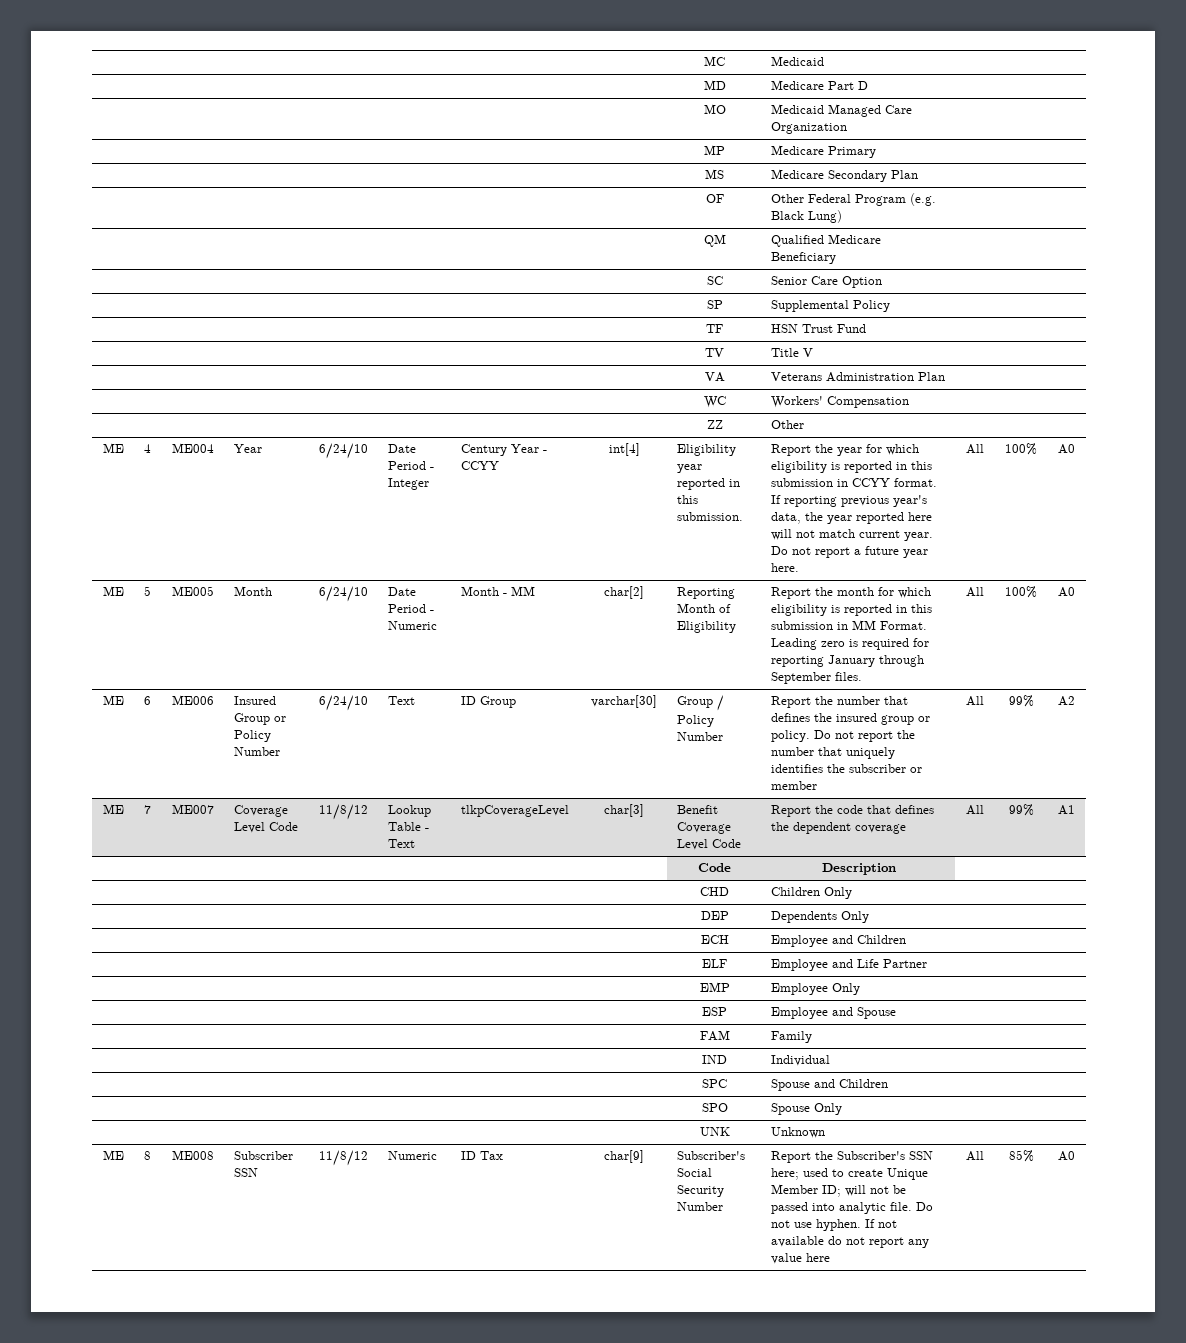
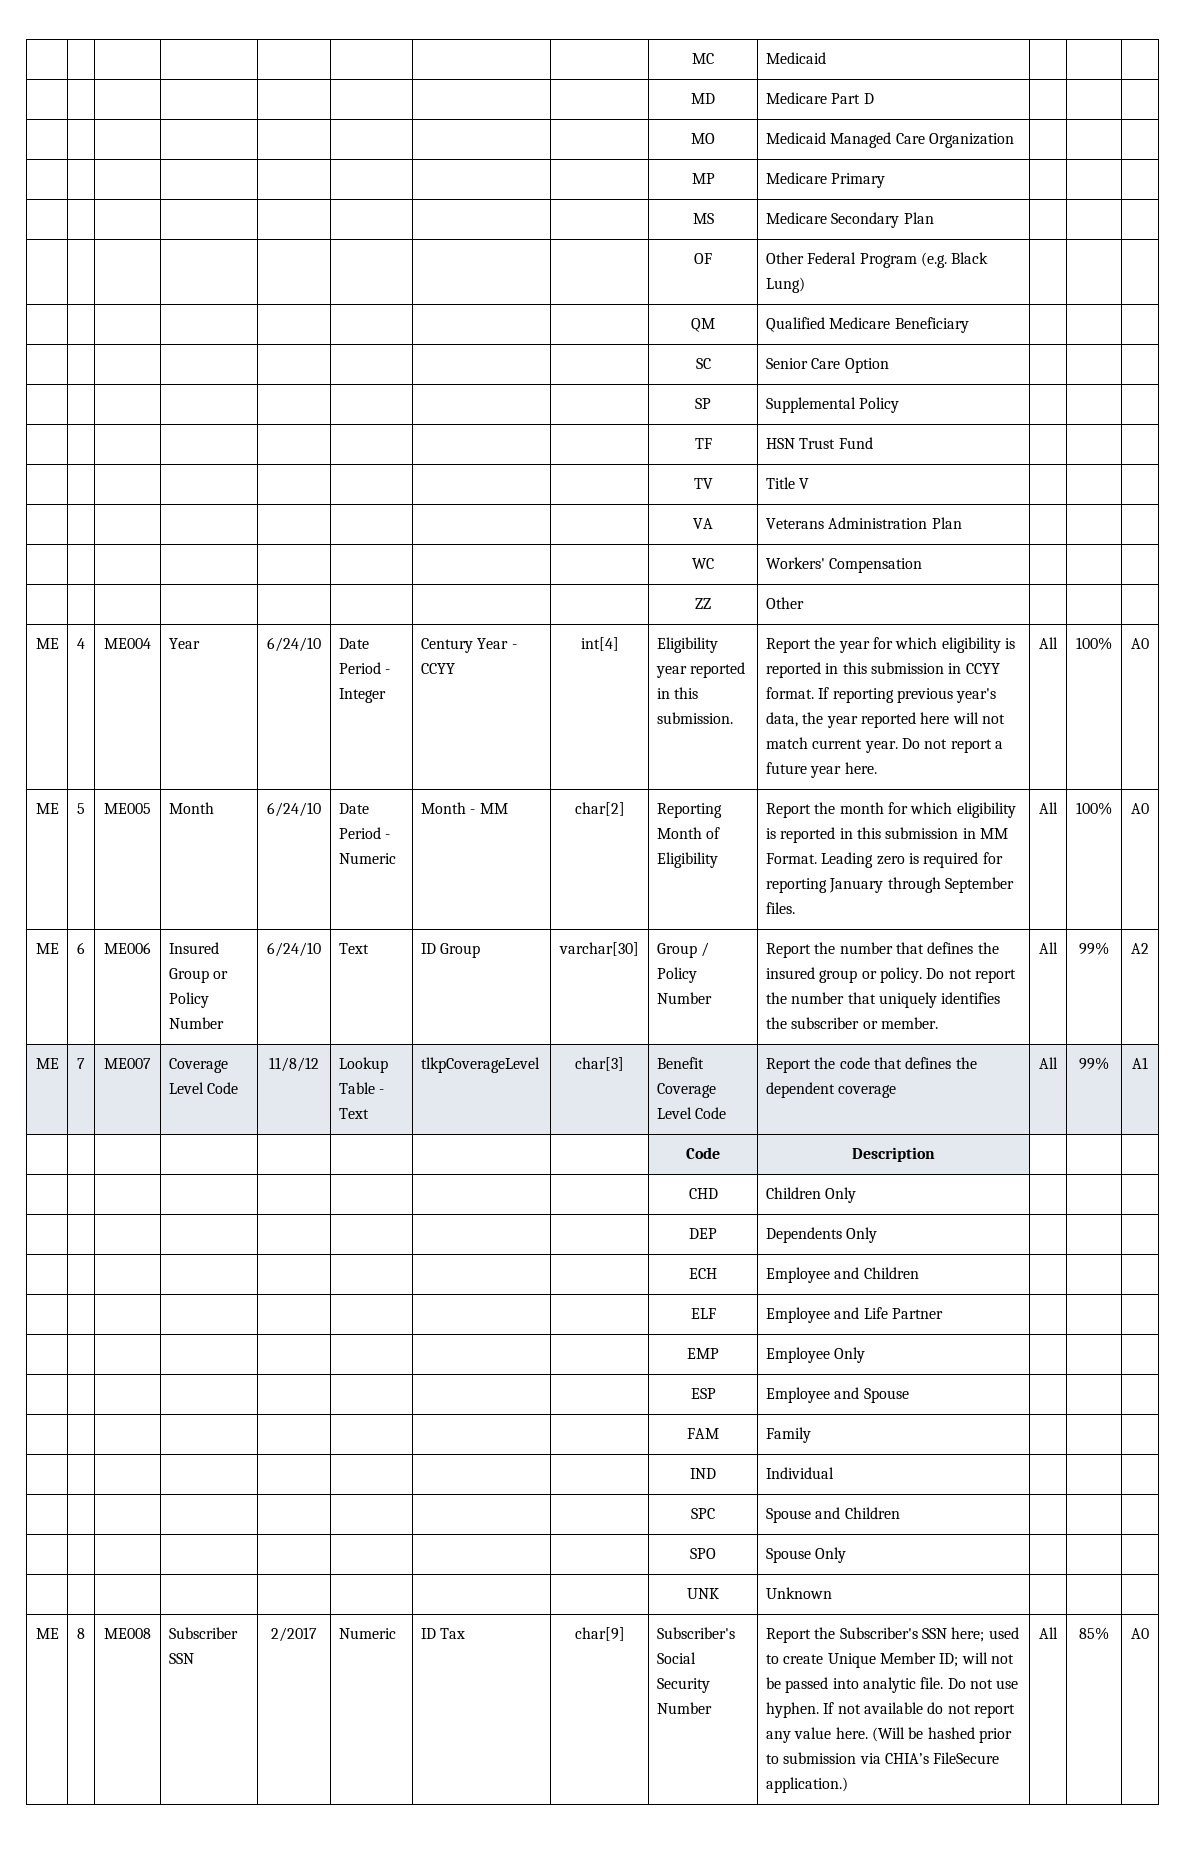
[770,781,817,790] member -> [880,1017,938,1029] member.
[319,1150,368,1166] 11/8/12 -> [271,1627,317,1642] 2/2017
[805,1253,830,1262] here -> [835,1727,1012,1743] [765,1752,1000,1764] [765,1777,848,1793] here. (Will be hashed prior to submission via CHIA’s FileSecure application.)

